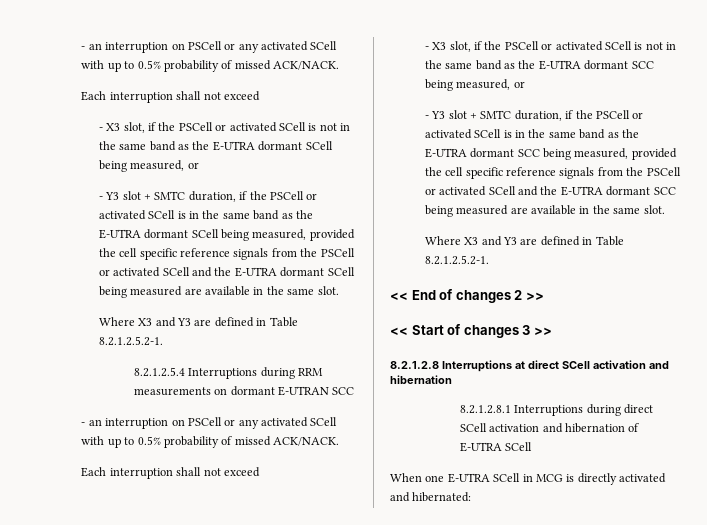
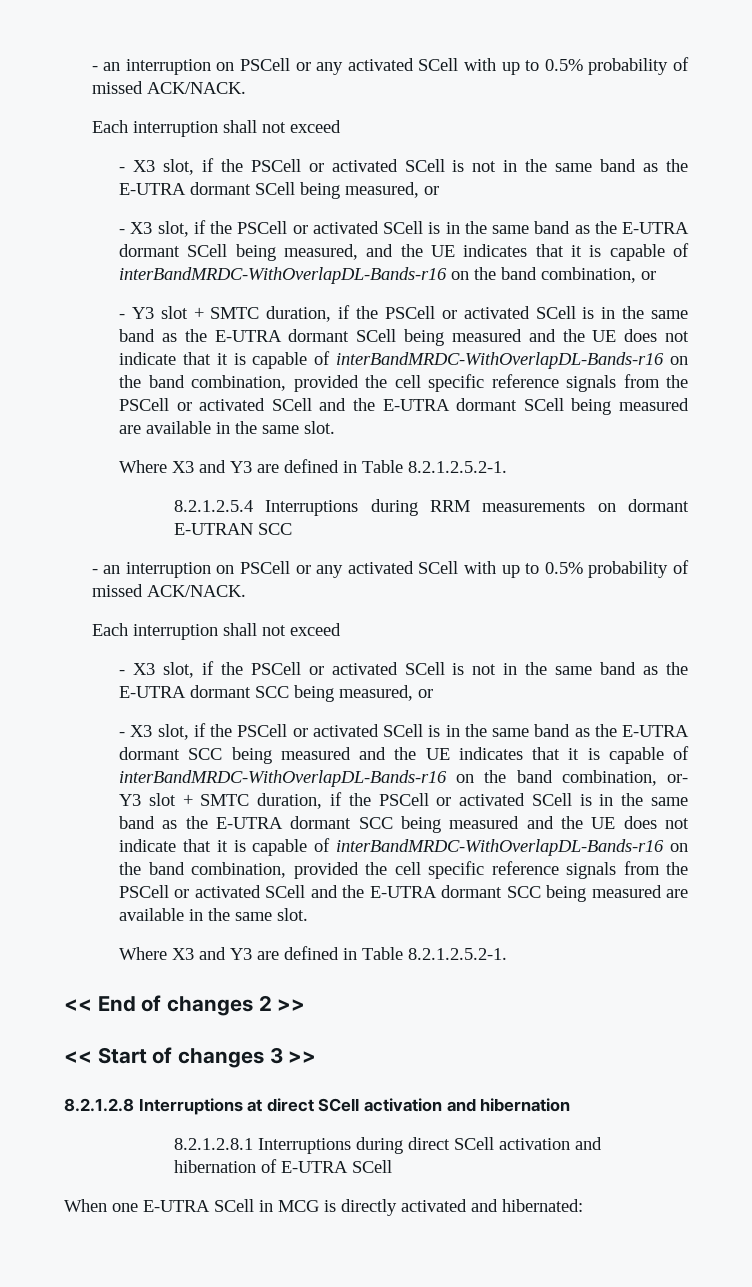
(199, 165) none -> [119,220,690,237] [119,243,689,261] [119,267,657,284] // - X3 slot, if the PSCell or activated SCell is in the same band as the E-UTRA dormant SCell being measured, and the UE indicates that it is capable of interBandMRDC-WithOverlapDL-Bands-r16 on the band combination, or
[252,229,307,240] measured, -> [451,329,689,342] [119,351,688,369] [119,375,287,391] measured and the UE does not indicate that it is capable of interBandMRDC-WithOverlapDL-Bands-r16 on the band combination,
(429, 117) none -> [130,723,690,740] [119,746,689,764] [119,770,688,787] X3 slot, if the PSCell or activated SCell is in the same band as the E-UTRA dormant SCC being measured and the UE indicates that it is capable of interBandMRDC-WithOverlapDL-Bands-r16 on the band combination, or-
[574,148,629,159] measured, -> [449,816,689,829] [119,838,688,856] [119,862,287,878] measured and the UE does not indicate that it is capable of interBandMRDC-WithOverlapDL-Bands-r16 on the band combination,

